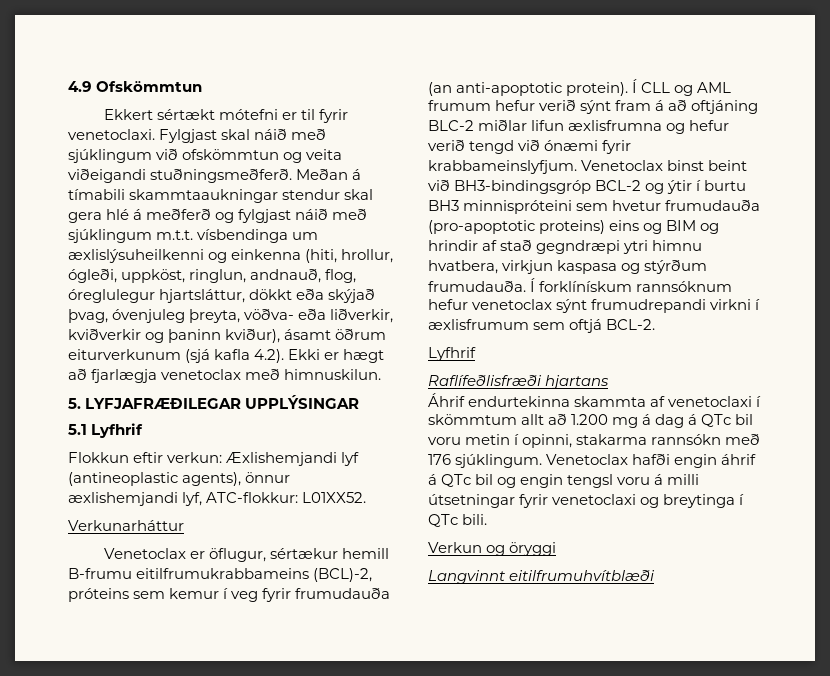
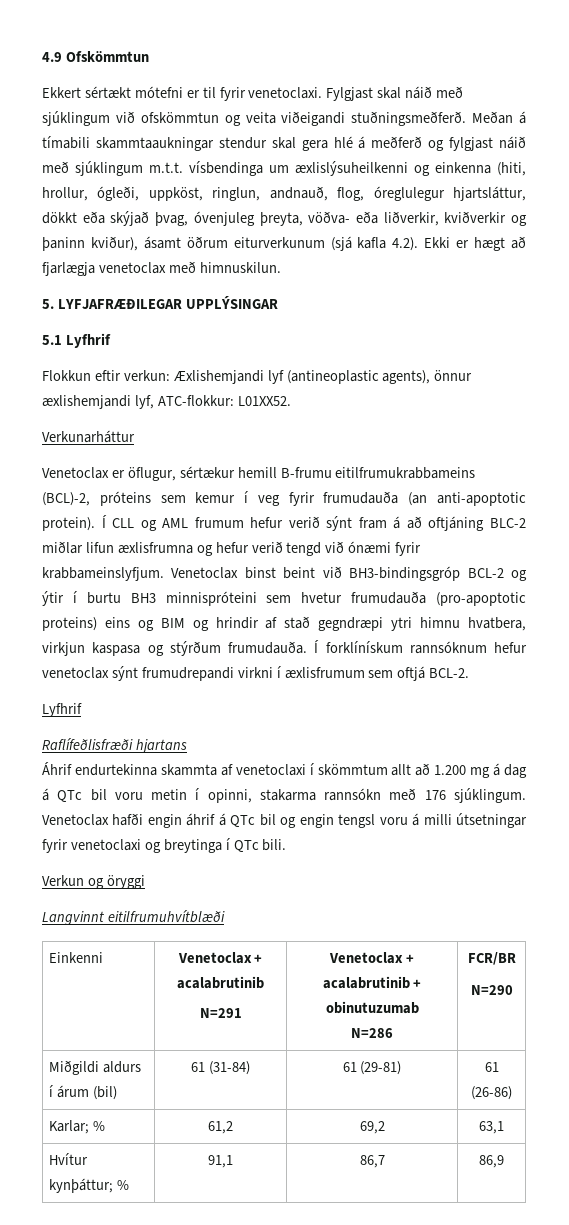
(656, 575) none -> [49,952,104,963] [177,952,263,964] [177,976,264,989] [199,1008,242,1018] [329,952,414,964] [322,976,422,989] [325,1001,419,1014] [351,1028,394,1038] [467,952,516,965] [470,985,513,995] [49,1060,142,1075] [49,1085,118,1100] [191,1061,250,1075] [342,1061,402,1075] [484,1062,499,1072] [471,1086,512,1100] [49,1120,106,1134] [208,1121,233,1134] [359,1121,385,1134] [479,1121,504,1134] [49,1153,89,1165] [49,1178,130,1193] [208,1155,233,1168] [359,1155,385,1168] [479,1155,504,1168] // Einkenni | Venetoclax + acalabrutinib // N=291 | Venetoclax + acalabrutinib + obinutuzumab // N=286 | FCR/BR // N=290 // Miðgildi aldurs í árum (bil) | 61 (31-84) | 61 (29-81) | 61 (26-86) // Karlar; % | 61,2 | 69,2 | 63,1 // Hvítur kynþáttur; % | 91,1 | 86,7 | 86,9

